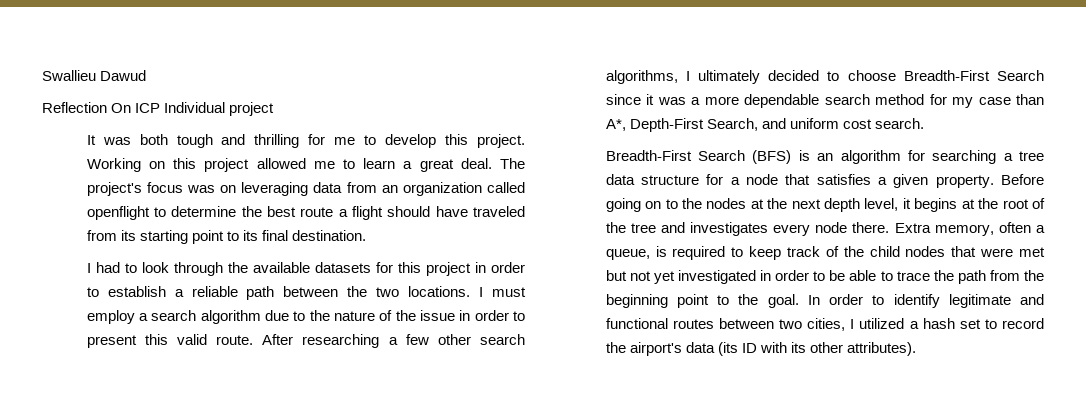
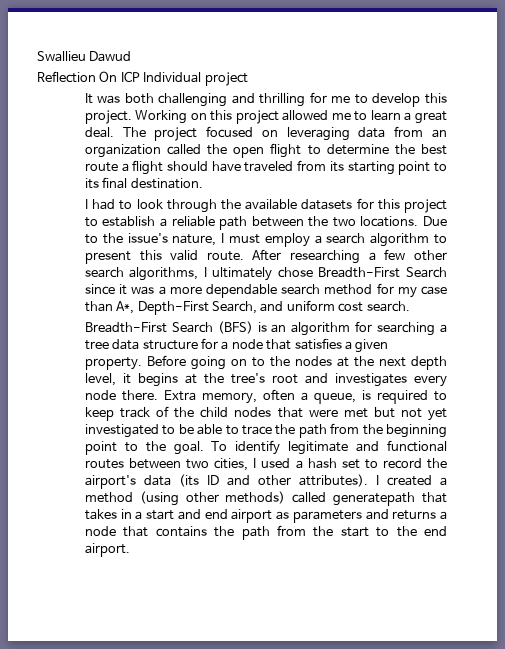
[176,134,213,148] tough -> [158,93,228,107] challenging
[86,182,216,196] project's focus was -> [154,126,254,141] project focused
[86,206,150,220] openflight -> [207,143,302,158] the open flight
[474,262,525,273] in order -> (447, 206) none
(471, 291) none -> [423,216,448,226] [84,233,217,246] Due to the issue's nature,
[265,310,509,321] due to the nature of the issue in order -> (430, 240) none
[768,70,896,81] decided to choose -> [277,267,313,278] chose
[1002,198,1045,209] [605,222,656,233] root of the tree -> [230,373,298,384] tree's root
[760,270,810,281] in order -> (159, 431) none
[807,294,885,305] In order to -> [211,441,228,451] To
[859,318,905,329] utilized -> [261,458,291,468] used
[759,342,917,356] with its other attributes). -> [226,474,448,487] [84,491,448,506] [84,509,448,523] [84,525,447,540] [84,543,130,557] and other attributes). I created a method (using other methods) called generatepath that takes in a start and end airport as parameters and returns a node that contains the path from the start to the end airport.

